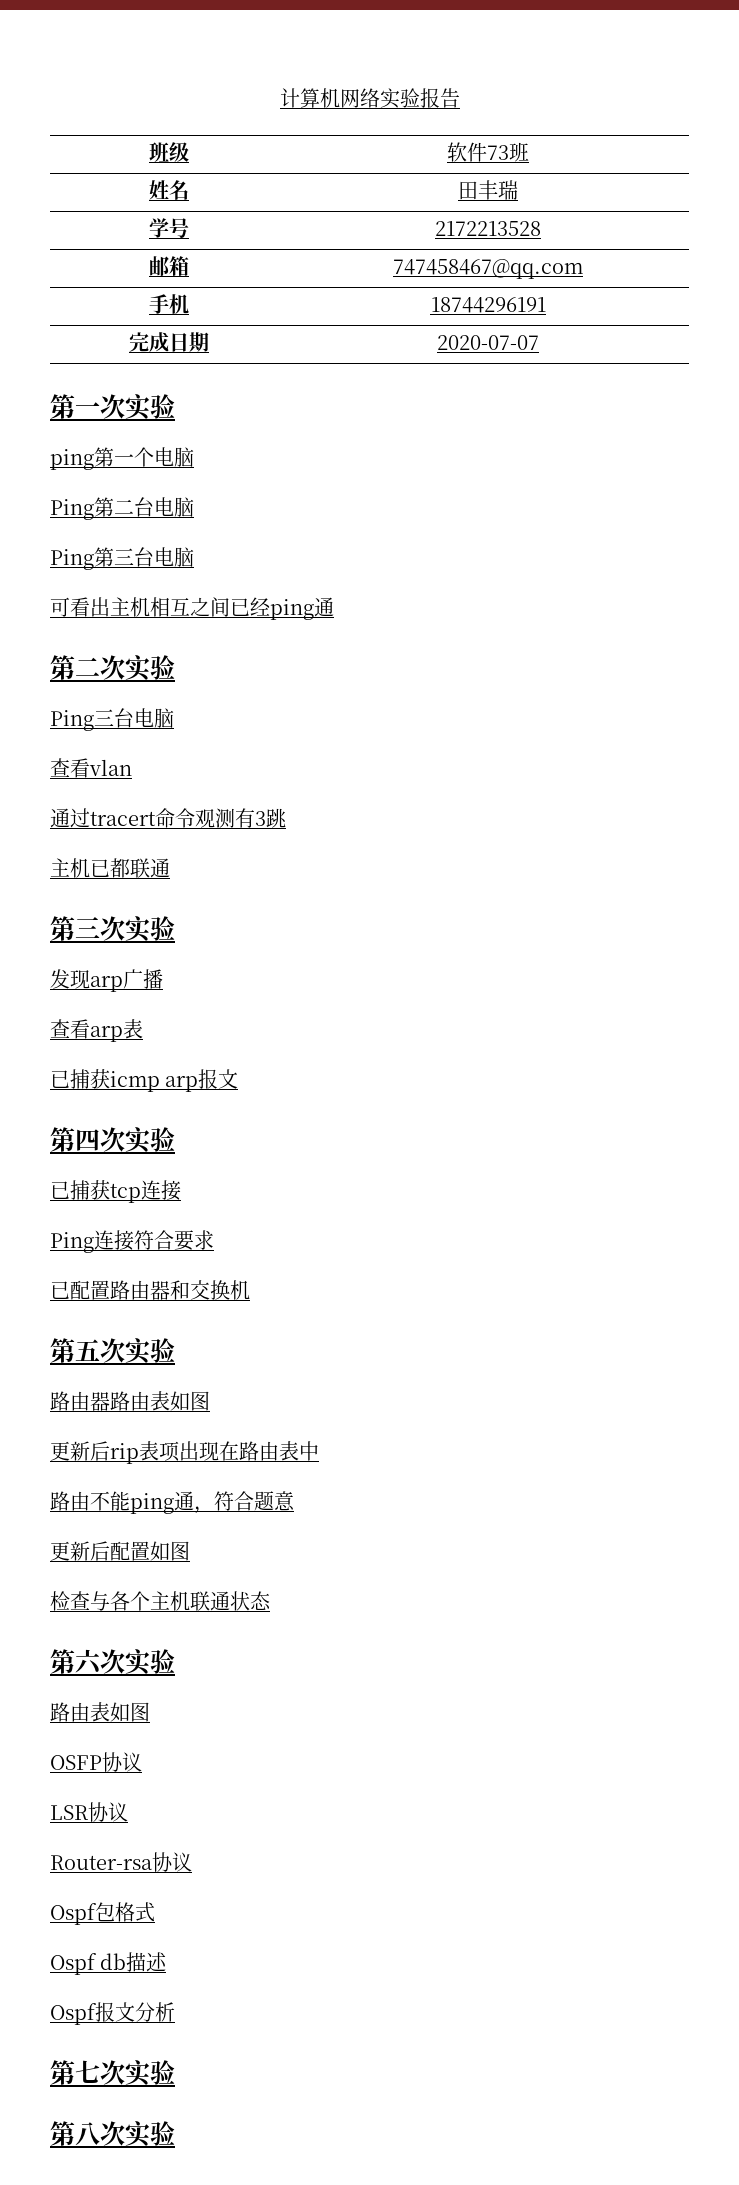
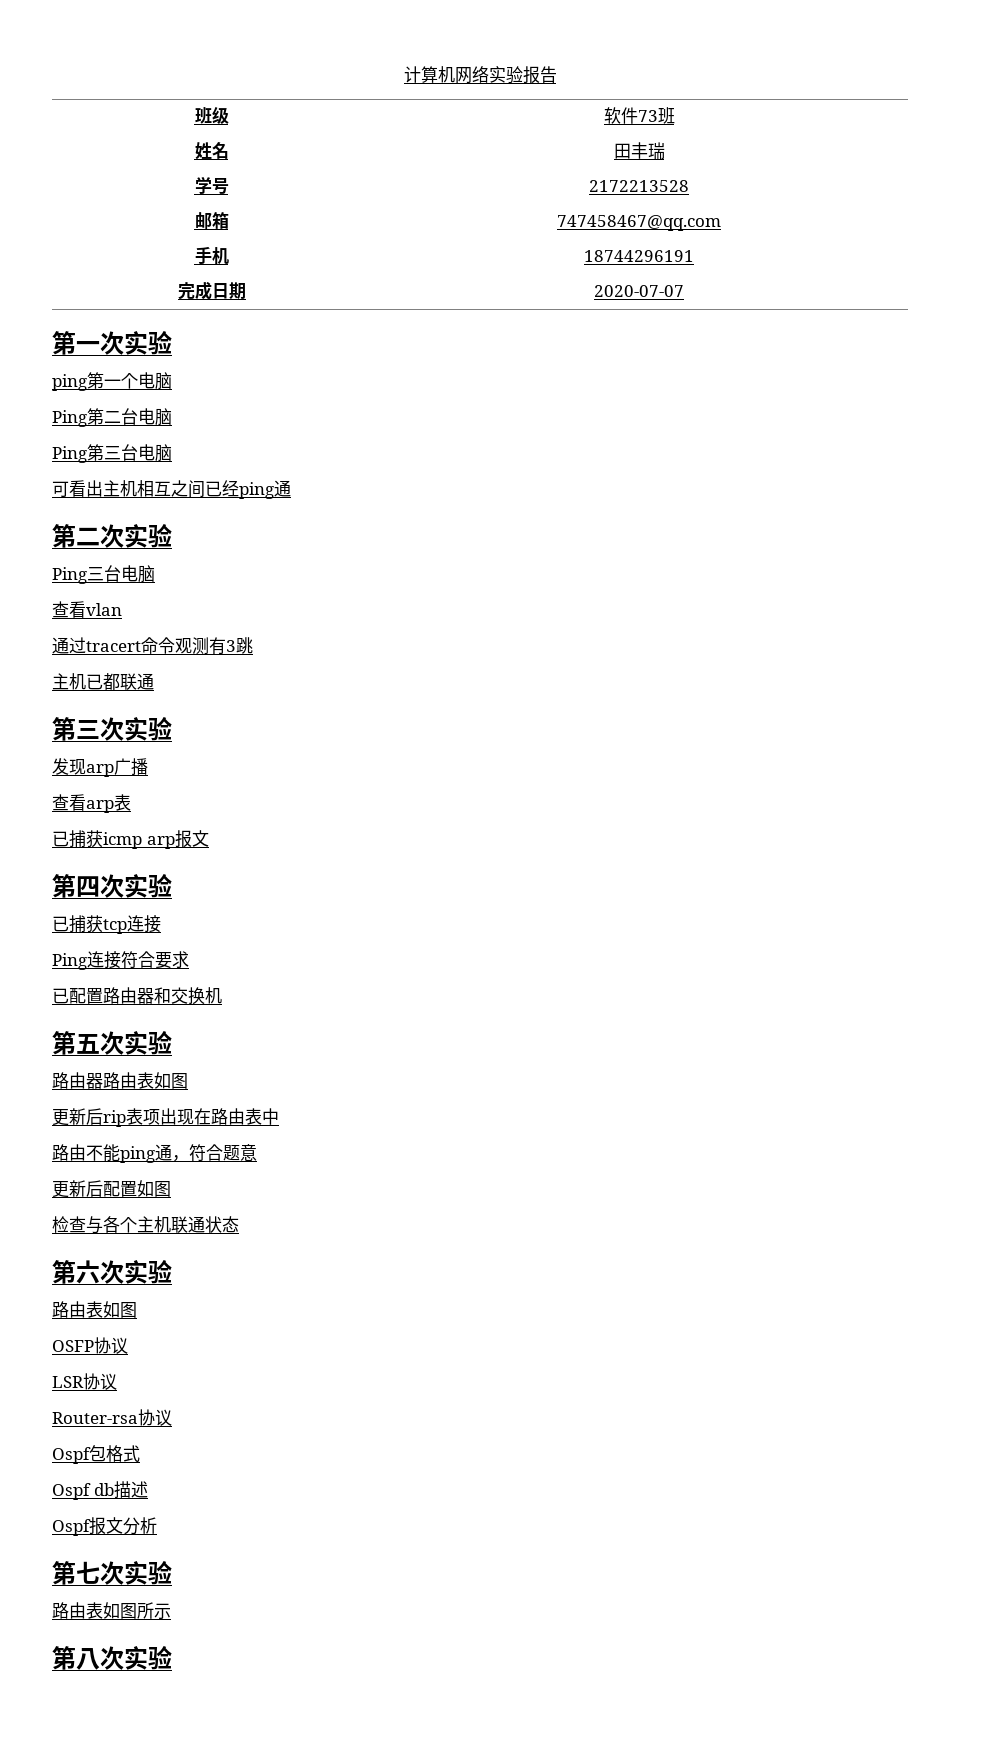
(175, 2072) none -> [52,1602,171,1619] // 路由表如图所示

